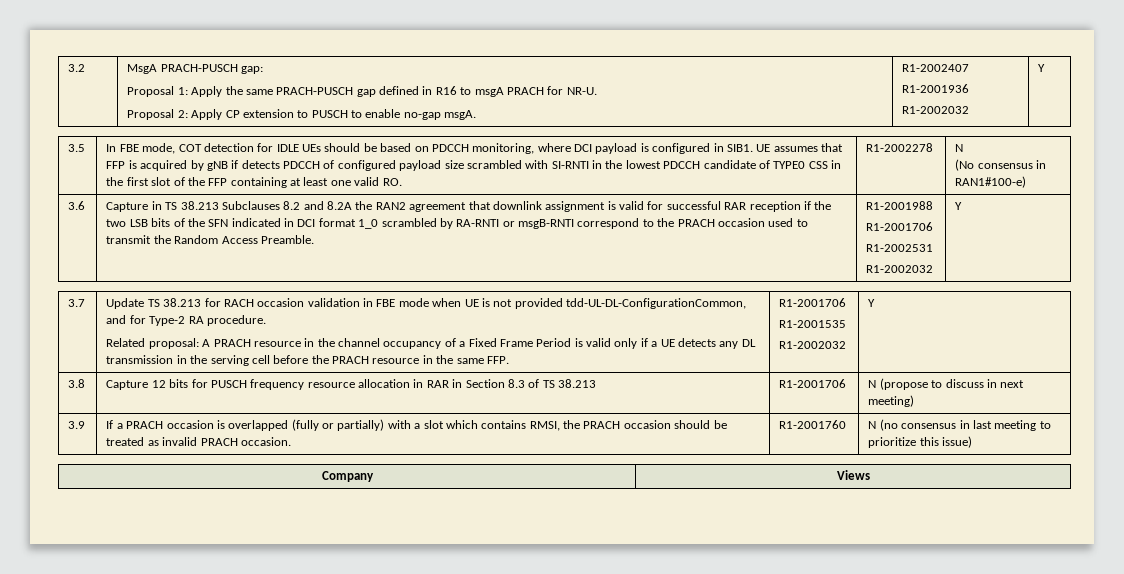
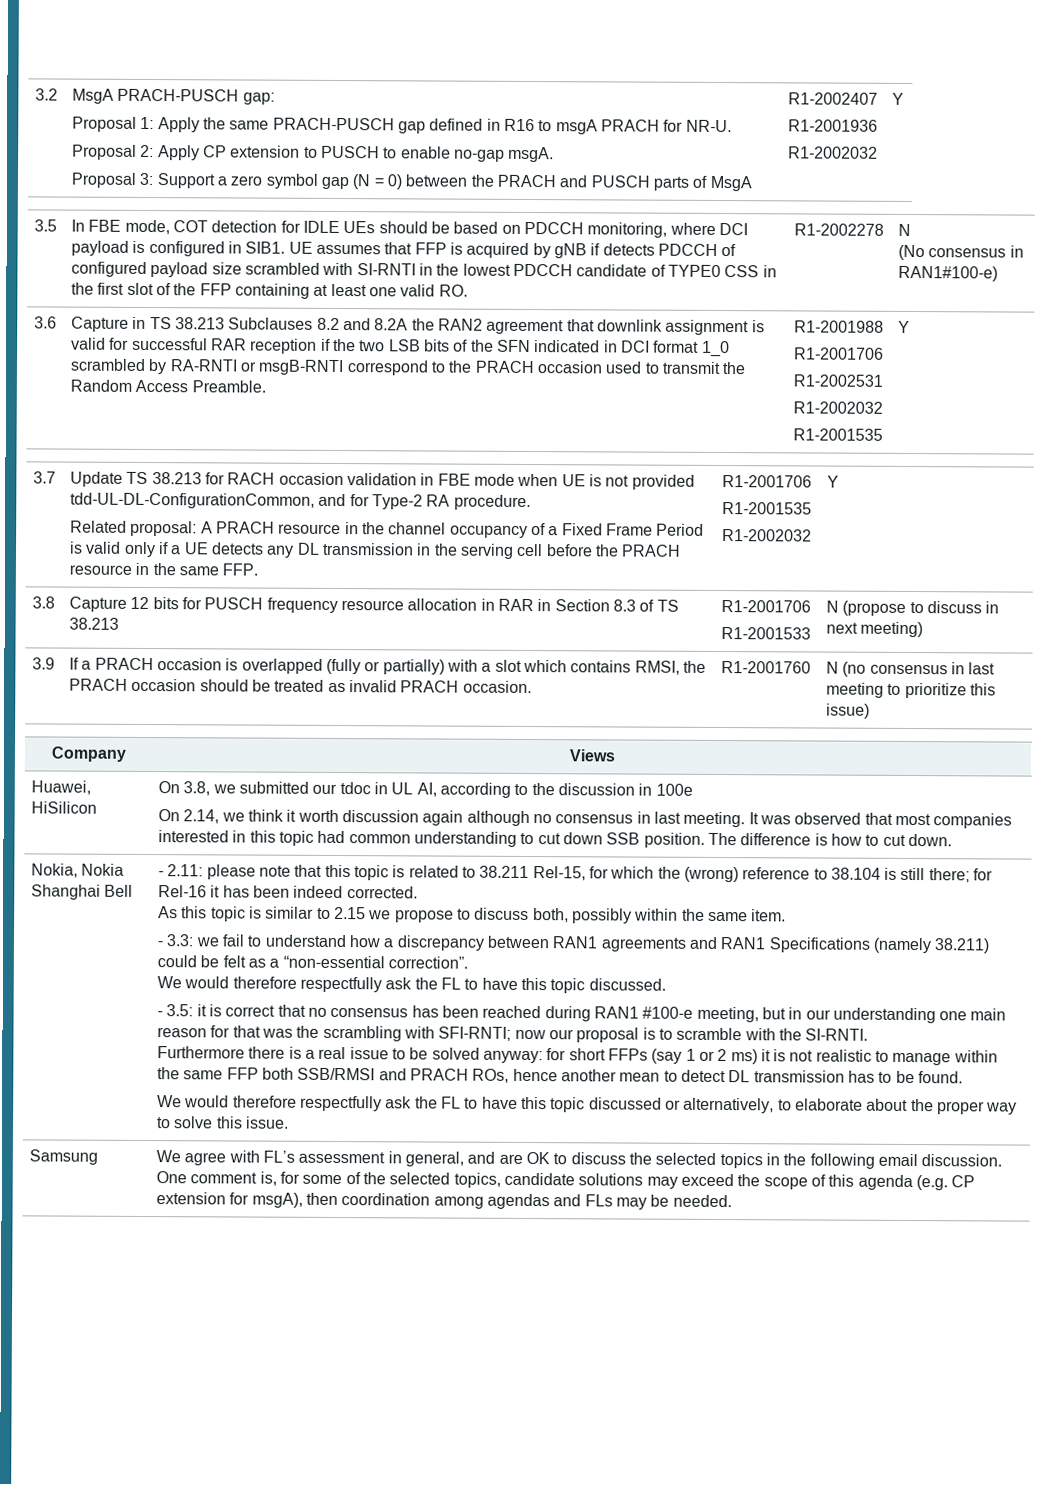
(477, 115) none -> [71,172,752,192] // Proposal 3: Support a zero symbol gap (N = 0) between the PRACH and PUSCH parts of MsgA
(934, 269) none -> [793,428,884,441] // R1-2001535
(847, 383) none -> [721,627,812,640] // R1-2001533
(870, 475) none -> [31,780,92,795] [31,801,98,814] [158,781,693,798] [158,809,1013,829] [158,830,952,848] [31,863,125,878] [31,884,134,900] [158,864,994,883] [158,885,418,899] [158,906,787,924] [157,934,990,954] [157,955,468,969] [157,976,666,994] [157,1004,1007,1024] [157,1025,869,1043] [157,1046,998,1066] [157,1067,963,1084] [157,1095,1018,1115] [156,1116,290,1129] [29,1149,99,1165] [156,1150,1003,1169] [156,1171,976,1191] [156,1192,732,1210] // Huawei, HiSilicon | On 3.8, we submitted our tdoc in UL AI, according to the discussion in 100e // On 2.14, we think it worth discussion again although no consensus in last meeting. It was observed that most companies interested in this topic had common understanding to cut down SSB position. The difference is how to cut down. // Nokia, Nokia Shanghai Bell | - 2.11: please note that this topic is related to 38.211 Rel-15, for which the (wrong) reference to 38.104 is still there; for Rel-16 it has been indeed corrected. // As this topic is similar to 2.15 we propose to discuss both, possibly within the same item. // - 3.3: we fail to understand how a discrepancy between RAN1 agreements and RAN1 Specifications (namely 38.211) could be felt as a “non-essential correction”. // We would therefore respectfully ask the FL to have this topic discussed. // - 3.5: it is correct that no consensus has been reached during RAN1 #100-e meeting, but in our understanding one main reason for that was the scrambling with SFI-RNTI; now our proposal is to scramble with the SI-RNTI. // Furthermore there is a real issue to be solved anyway: for short FFPs (say 1 or 2 ms) it is not realistic to manage within the same FFP both SSB/RMSI and PRACH ROs, hence another mean to detect DL transmission has to be found. // We would therefore respectfully ask the FL to have this topic discussed or alternatively, to elaborate about the proper way to solve this issue. // Samsung | We agree with FL’s assessment in general, and are OK to discuss the selected topics in the following email discussion. One comment is, for some of the selected topics, candidate solutions may exceed the scope of this agenda (e.g. CP extension for msgA), then coordination among agendas and FLs may be needed.

